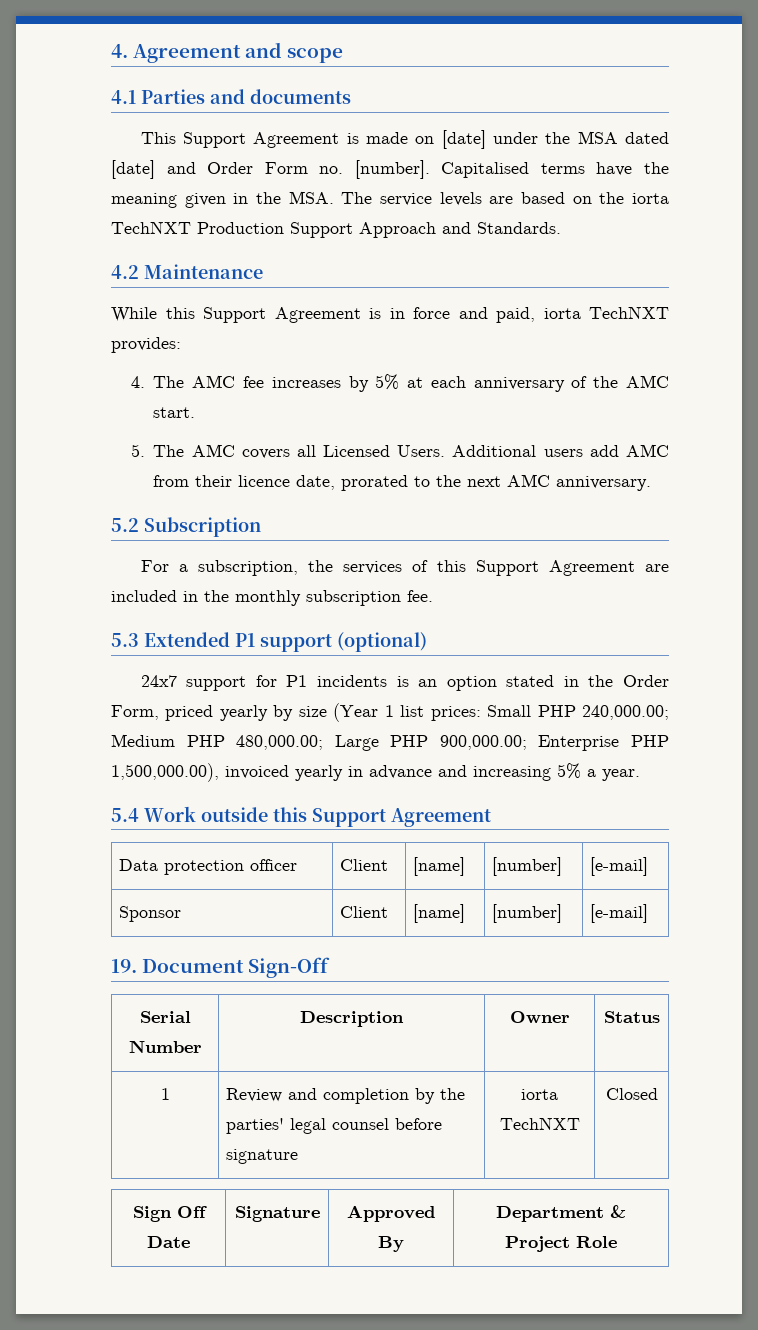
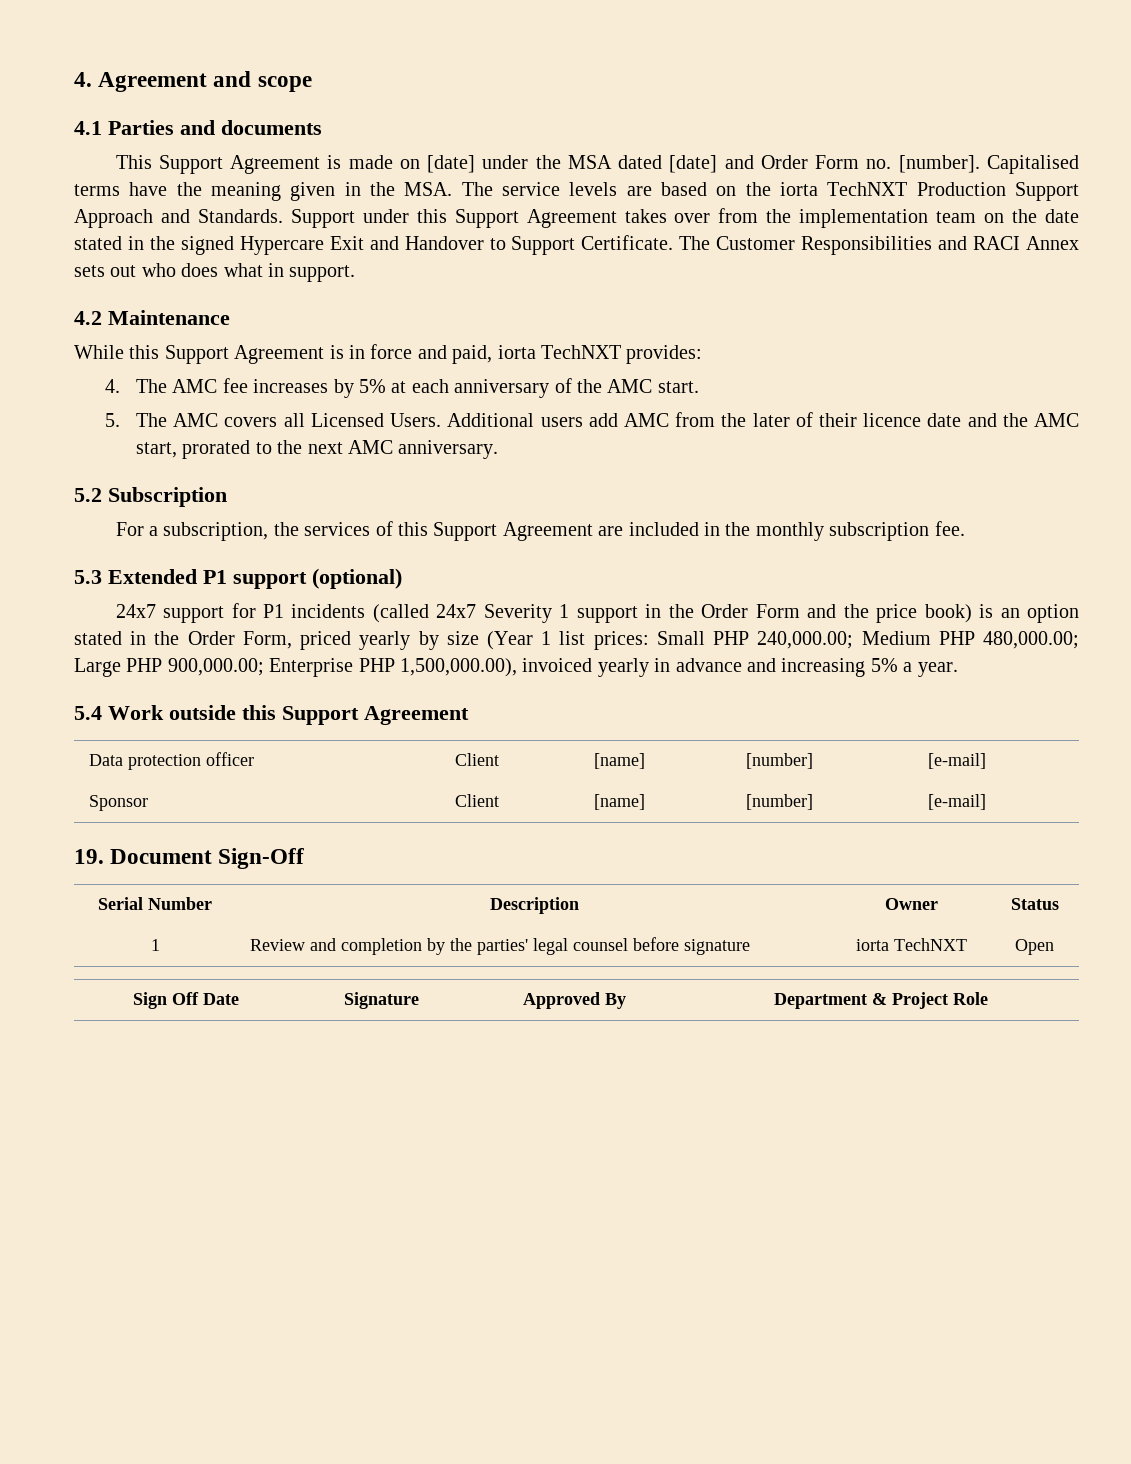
(561, 228) none -> [290,208,1079,228] [74,235,1079,255] [74,263,356,282] Support under this Support Agreement takes over from the implementation team on the date stated in the signed Hypercare Exit and Handover to Support Certificate. The Customer Responsibilities and RACI Annex sets out who does what in support.
[195,475,336,490] their licence date, -> [721,412,1080,427] [136,442,178,458] the later of their licence date and the AMC start,
(388, 681) none -> [372,604,972,623] (called 24x7 Severity 1 support in the Order Form and the price book)
[605,1088,658,1100] Closed -> [1015,939,1054,955] Open

